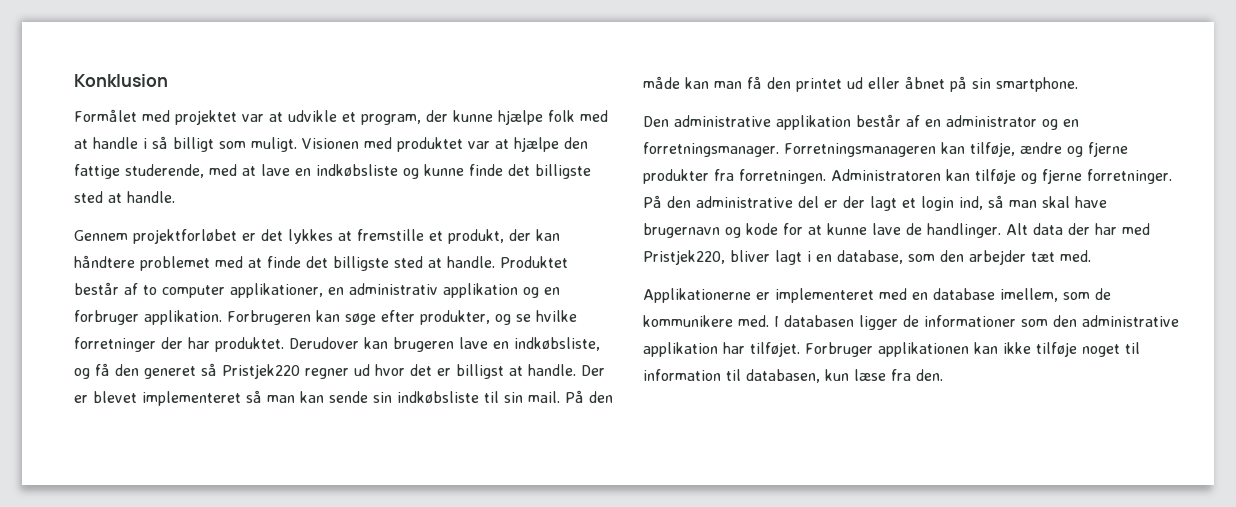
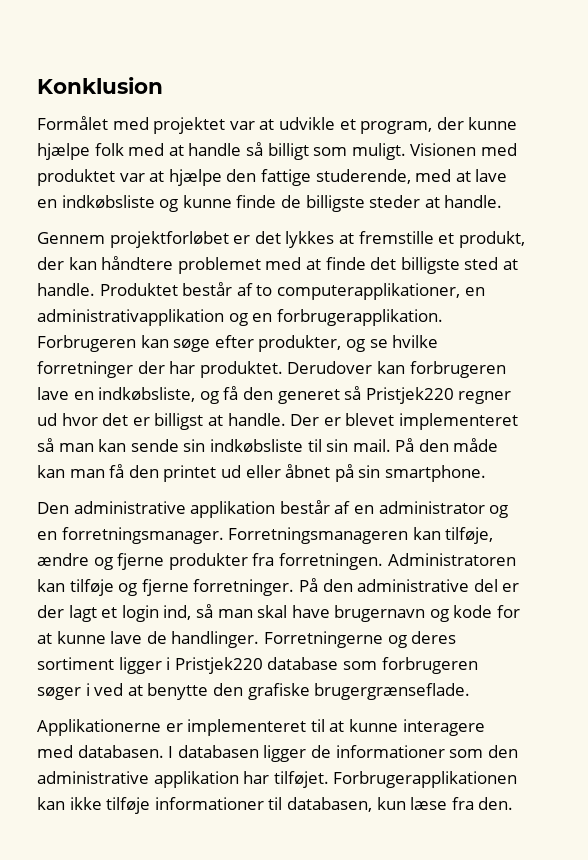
[143,138,147,149] i -> (242, 149) none
[508,164,591,179] [74,191,103,203] det billigste sted -> [280,195,421,212] de billigste steder
[162,283,560,298] [74,310,222,325] computer applikationer, en administrativ applikation og en forbruger applikation. -> [276,283,485,300] [37,309,443,326] computerapplikationer, en administrativapplikation og en forbrugerapplikation.
[393,337,454,352] brugeren -> [409,361,506,378] forbrugeren
[1006,223,1150,235] [643,250,1091,265] [643,288,1111,303] [643,315,769,327] Alt data der har med Pristjek220, bliver lagt i en database, som den arbejder tæt med. // Applikationerne er implementeret med en database imellem, som de kommunikere med. -> [263,631,457,648] [37,657,478,674] [37,683,471,700] [37,719,485,736] [37,745,164,758] Forretningerne og deres sortiment ligger i Pristjek220 database som forbrugeren søger i ved at benytte den grafiske brugergrænseflade. // Applikationerne er implementeret til at kunne interagere med databasen.
[805,342,969,357] Forbruger applikationen -> [333,771,518,788] Forbrugerapplikationen
[1082,342,1140,357] [643,369,721,381] noget til information -> [154,797,264,810] informationer

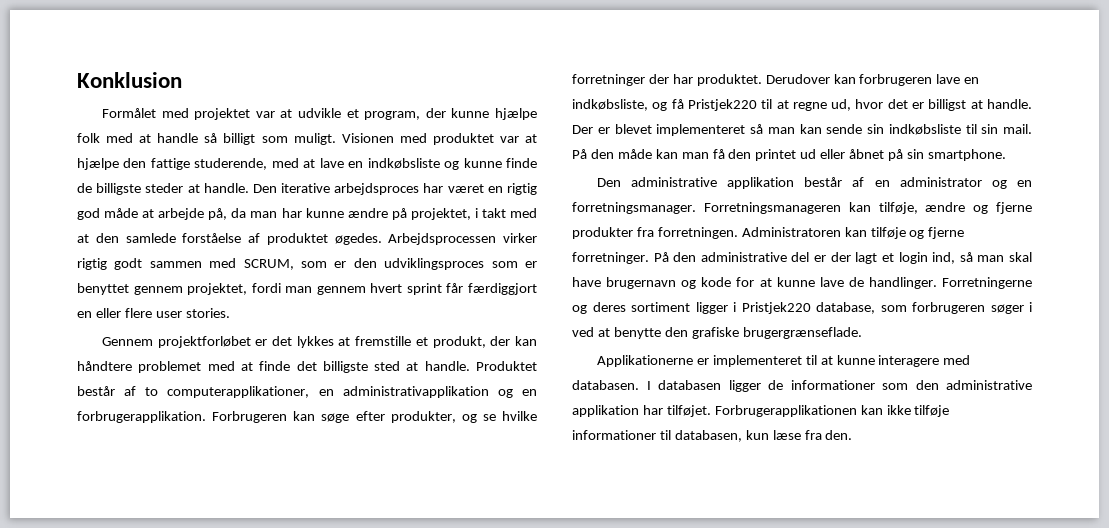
(503, 201) none -> [252,183,537,195] [77,208,537,220] [77,233,537,245] [77,258,537,270] [77,283,537,295] [77,308,230,318] Den iterative arbejdsproces har været en rigtig god måde at arbejde på, da man har kunne ændre på projektet, i takt med at den samlede forståelse af produktet øgedes. Arbejdsprocessen virker rigtig godt sammen med SCRUM, som er den udviklingsproces som er benyttet gennem projektet, fordi man gennem hvert sprint får færdiggjort en eller flere user stories.
[242,386,512,404] [37,413,57,426] den generet så Pristjek220 regner ud -> [687,99,852,111] Pristjek220 til at regne ud,
[267,657,339,670] database -> [816,302,875,314] database,

